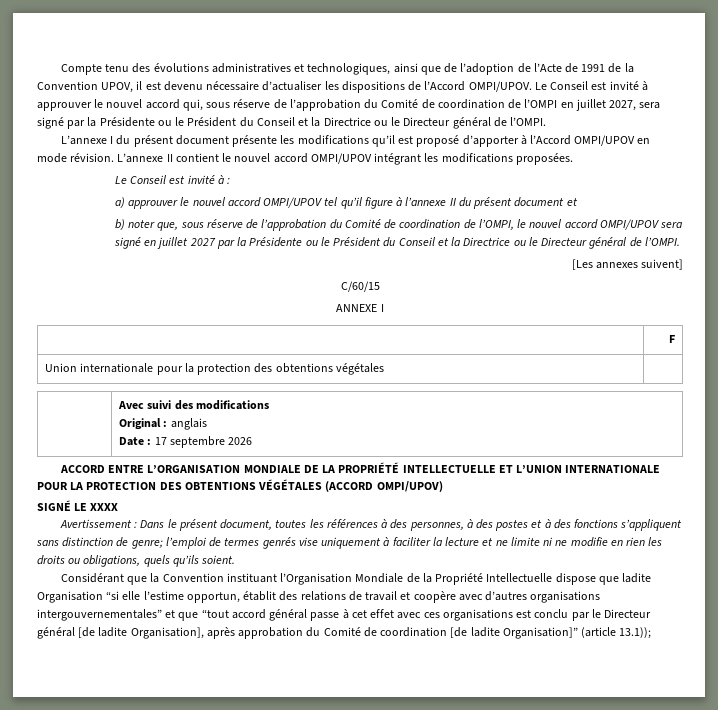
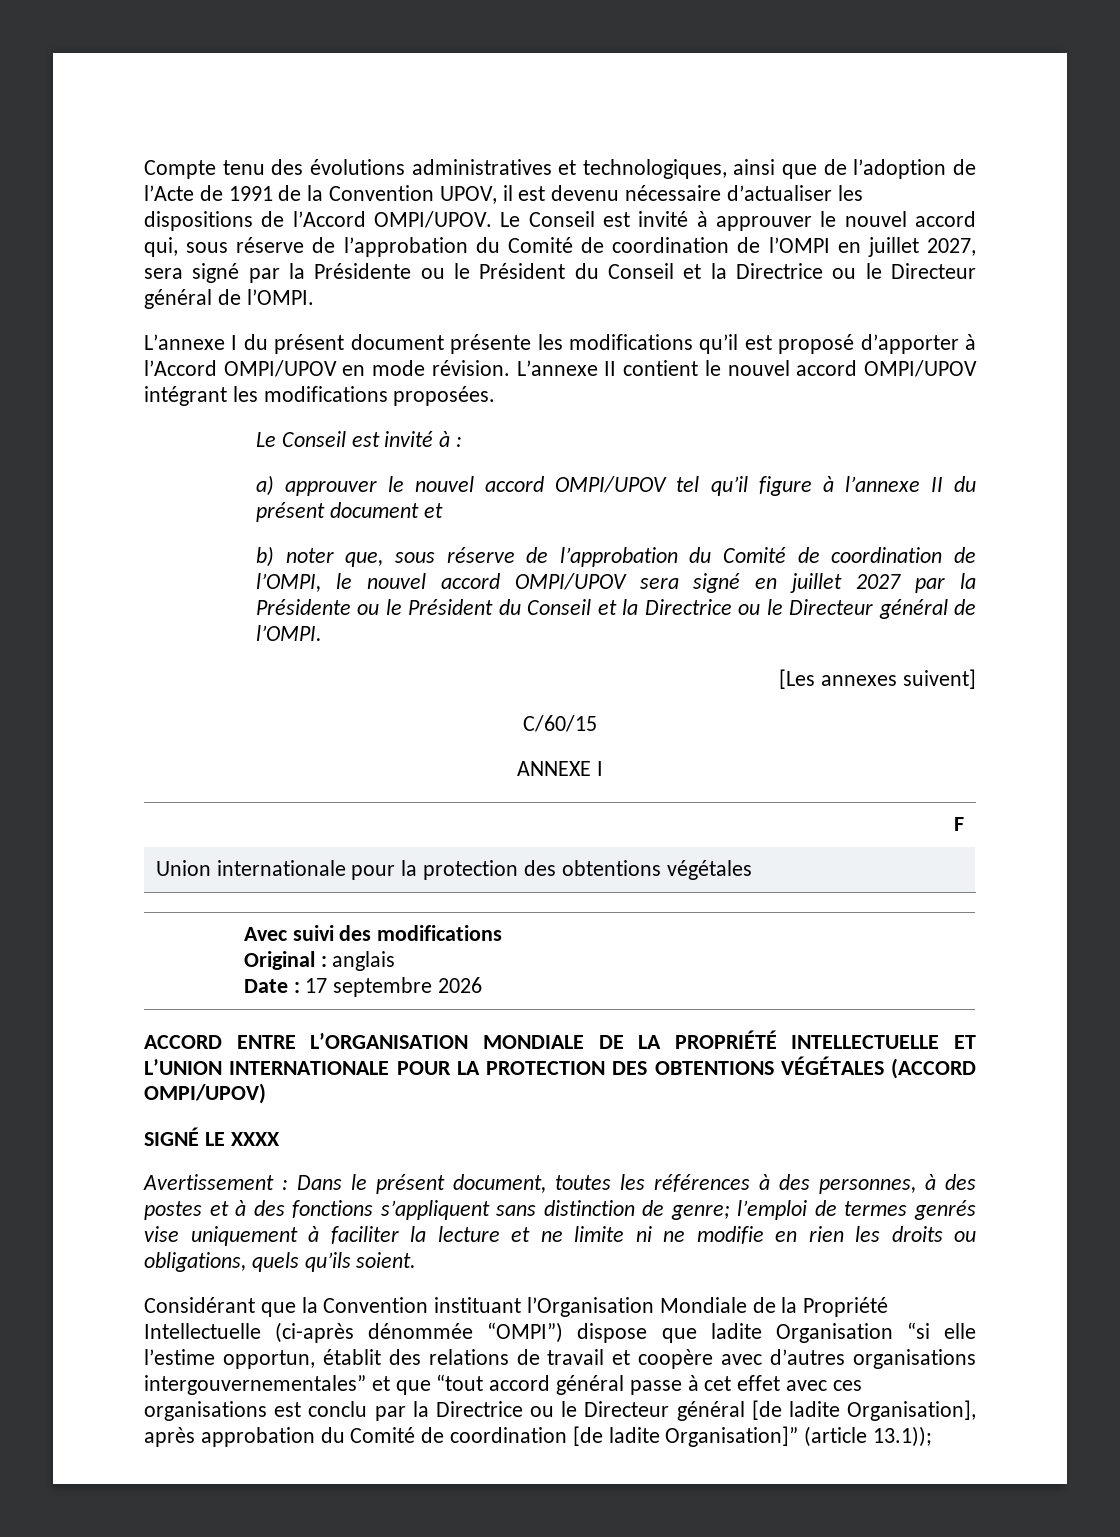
(553, 577) none -> [275,1322,564,1343] (ci-après dénommée “OMPI”)
(590, 616) none -> [412,1401,554,1417] la Directrice ou

